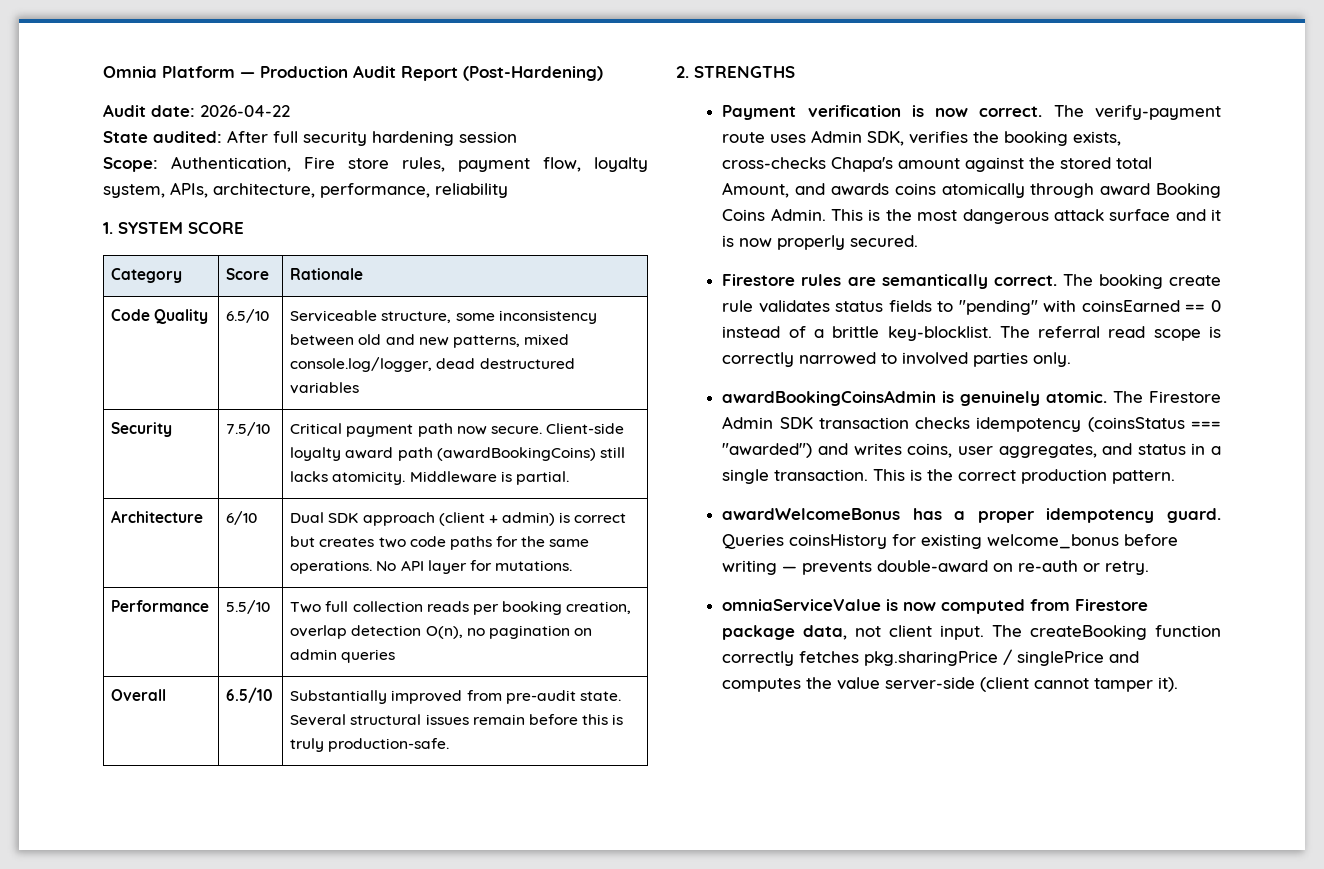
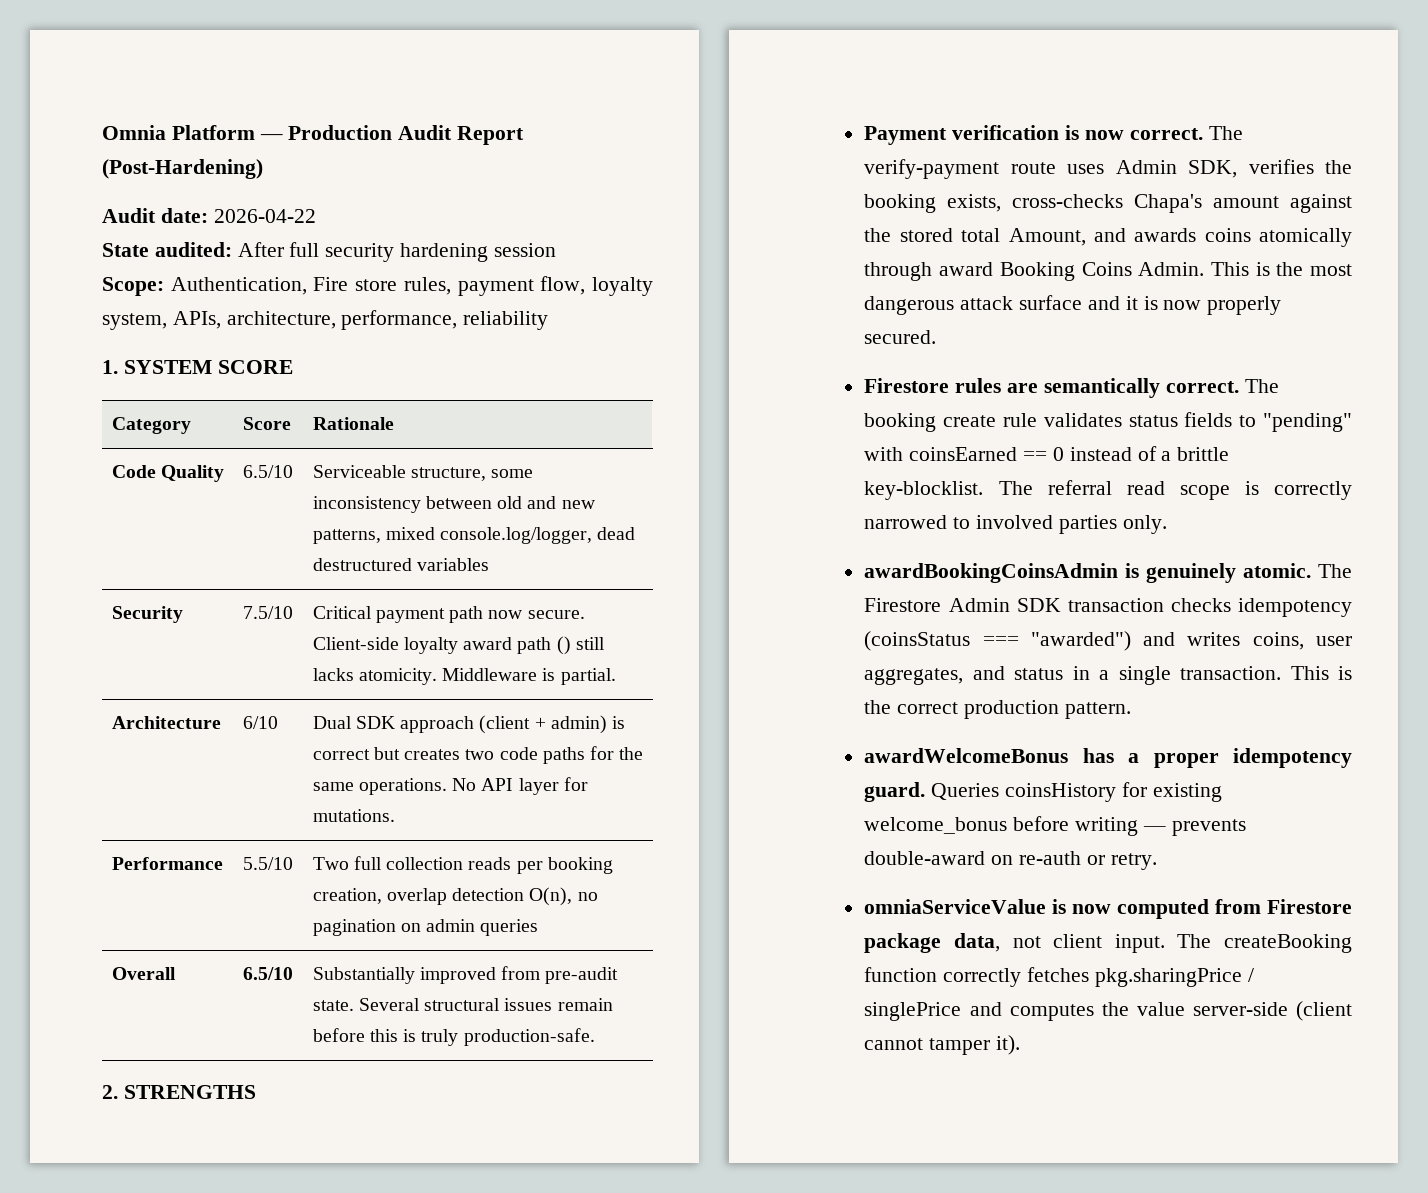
[436,447,596,461] (awardBookingCoins) -> [556,636,571,655] ()

